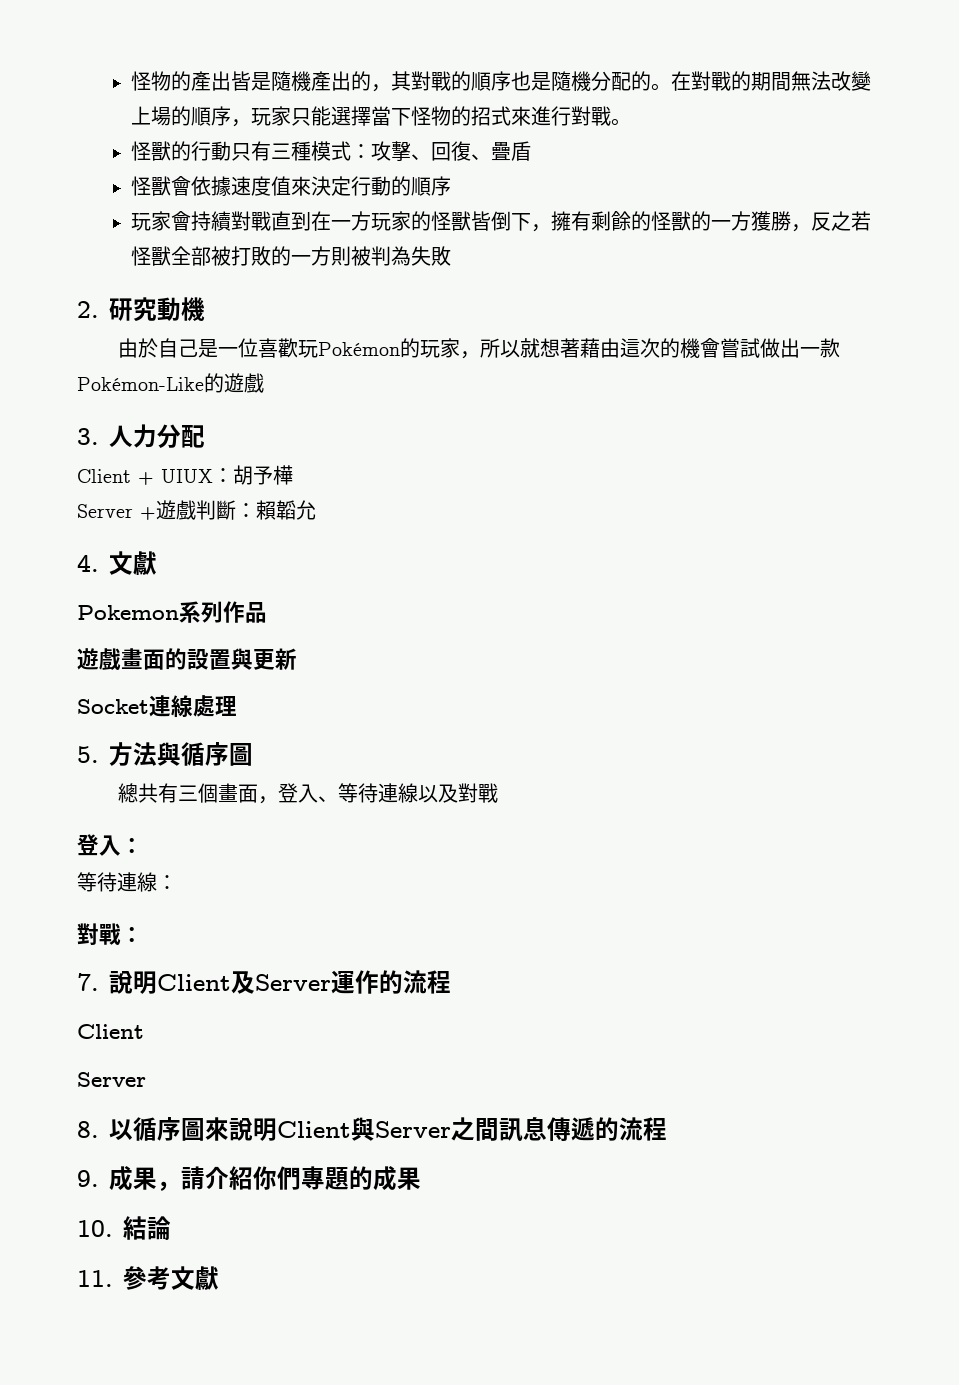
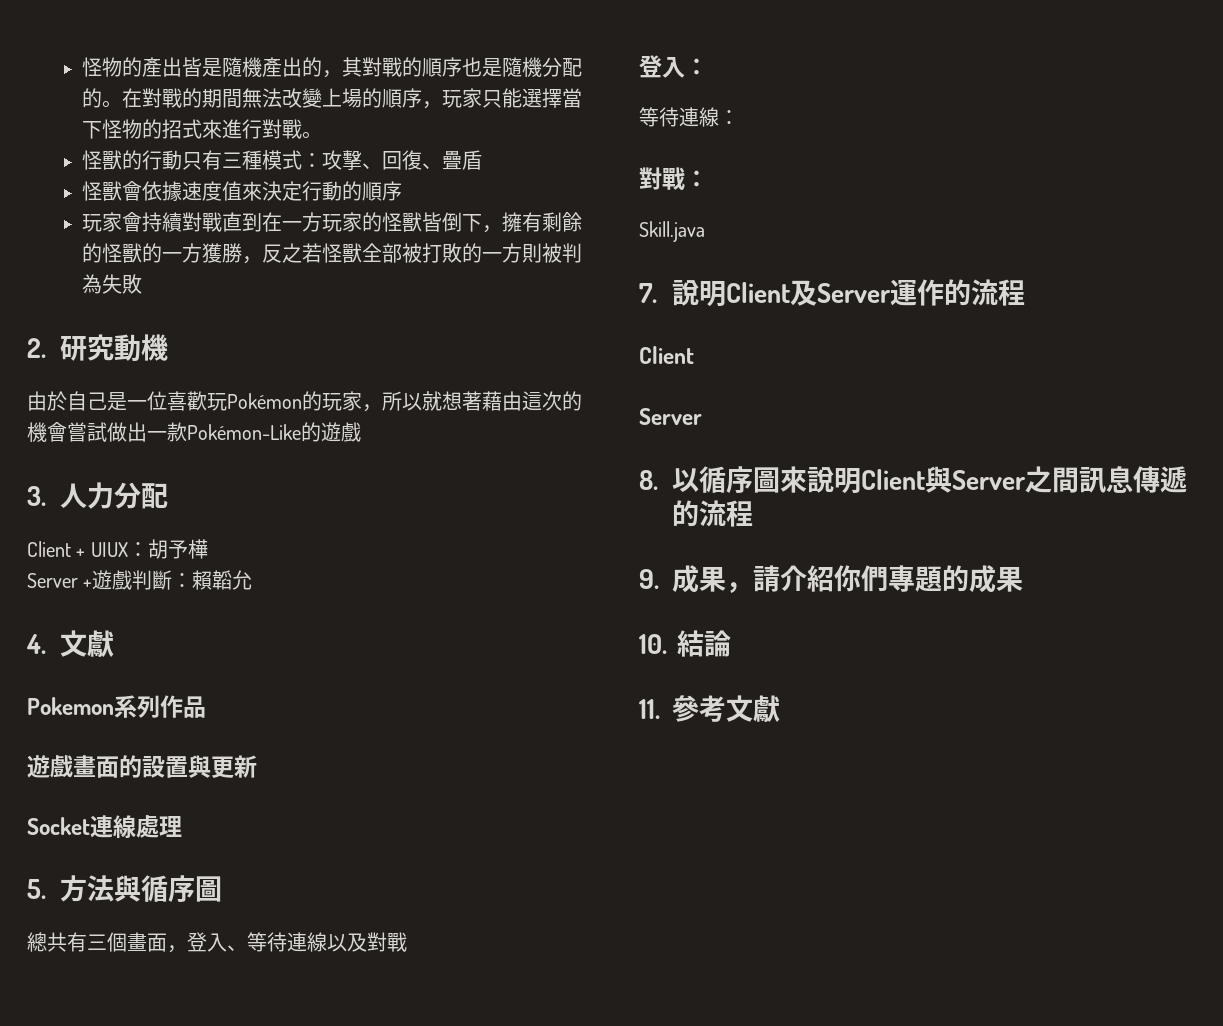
(143, 934) none -> [639,221,705,242] // Skill.java

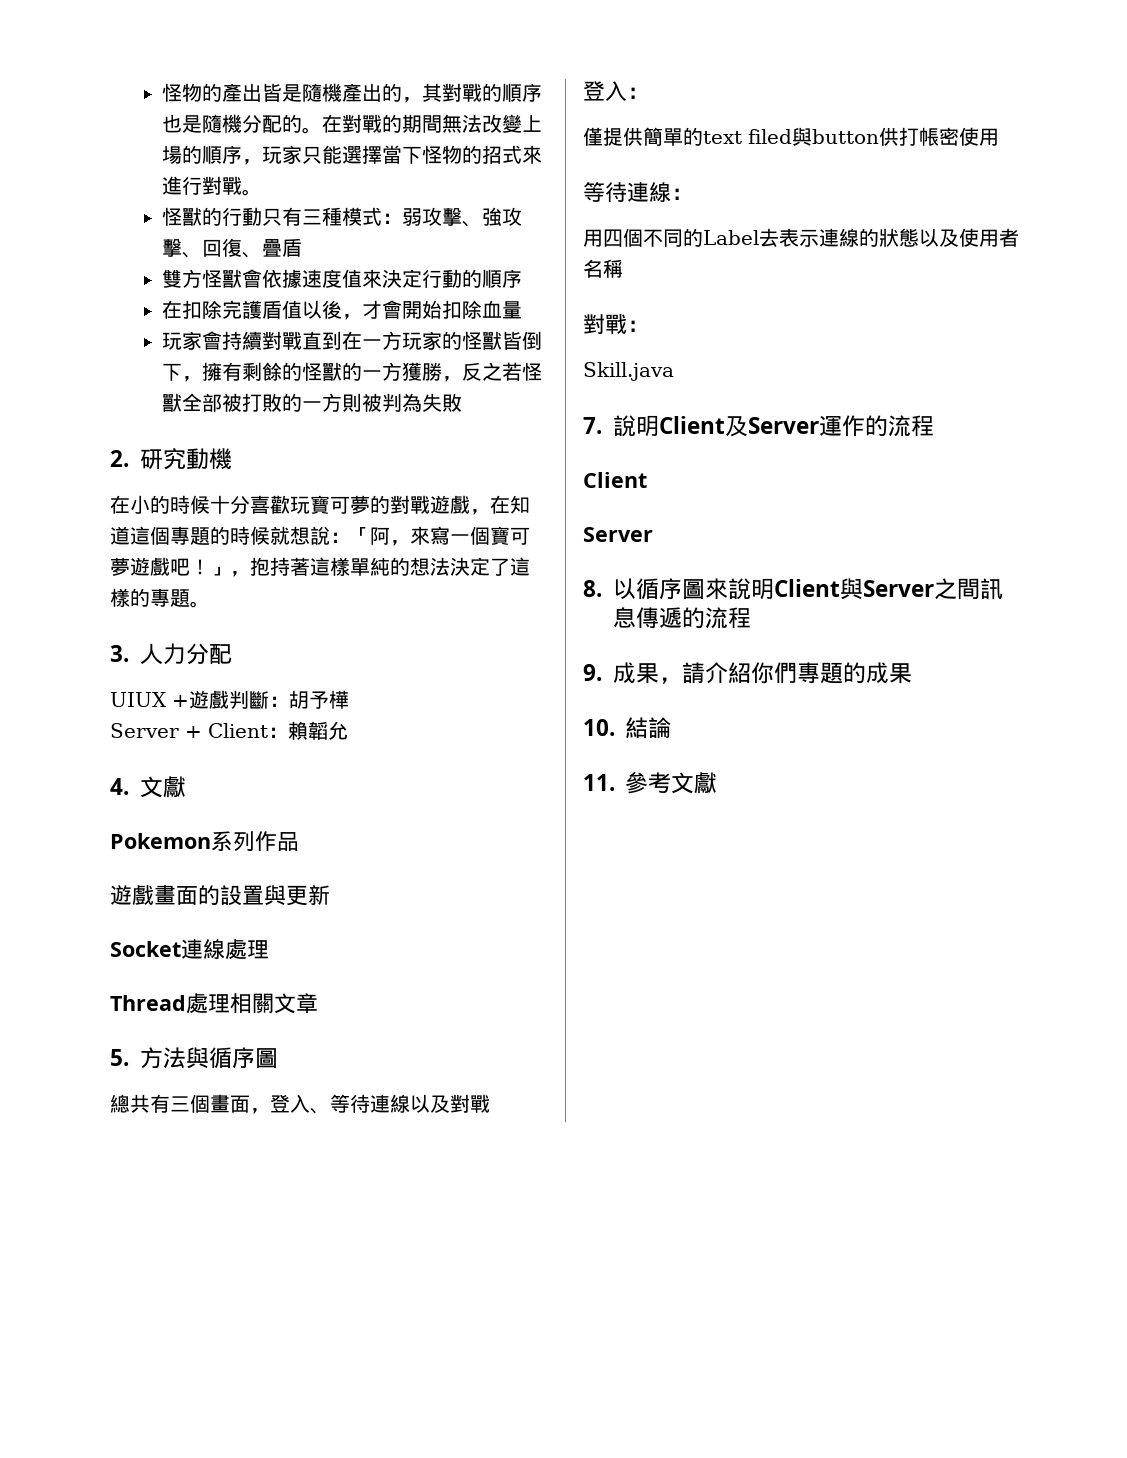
(322, 160) none -> [402,207,503,227] 弱攻擊、強
(482, 160) none -> [162,269,203,288] 雙方
(402, 191) none -> [162,300,523,320] // 在扣除完護盾值以後，才會開始扣除血量
[27,391,582,412] [27,422,361,442] 由於自己是一位喜歡玩Pokémon的玩家，所以就想著藉由這次的機會嘗試做出一款Pokémon-Like的遊戲 -> [110,495,530,515] [110,526,530,546] [110,557,530,577] [110,588,210,608] 在小的時候十分喜歡玩寶可夢的對戰遊戲，在知道這個專題的時候就想說：「阿，來寫一個寶可夢遊戲吧！」，抱持著這樣單純的想法決定了這樣的專題。
[27,541,128,557] Client + UIUX -> [110,690,269,709] UIUX +遊戲判斷
[92,570,173,590] 遊戲判斷 -> [208,723,268,738] Client
(182, 826) none -> [110,993,318,1014] // Thread處理相關文章
[639,107,739,127] 等待連線： -> [583,127,999,146] [583,182,693,203] [583,228,1019,247] [583,259,623,278] 僅提供簡單的text filed與button供打帳密使用 // 等待連線： // 用四個不同的Label去表示連線的狀態以及使用者名稱

